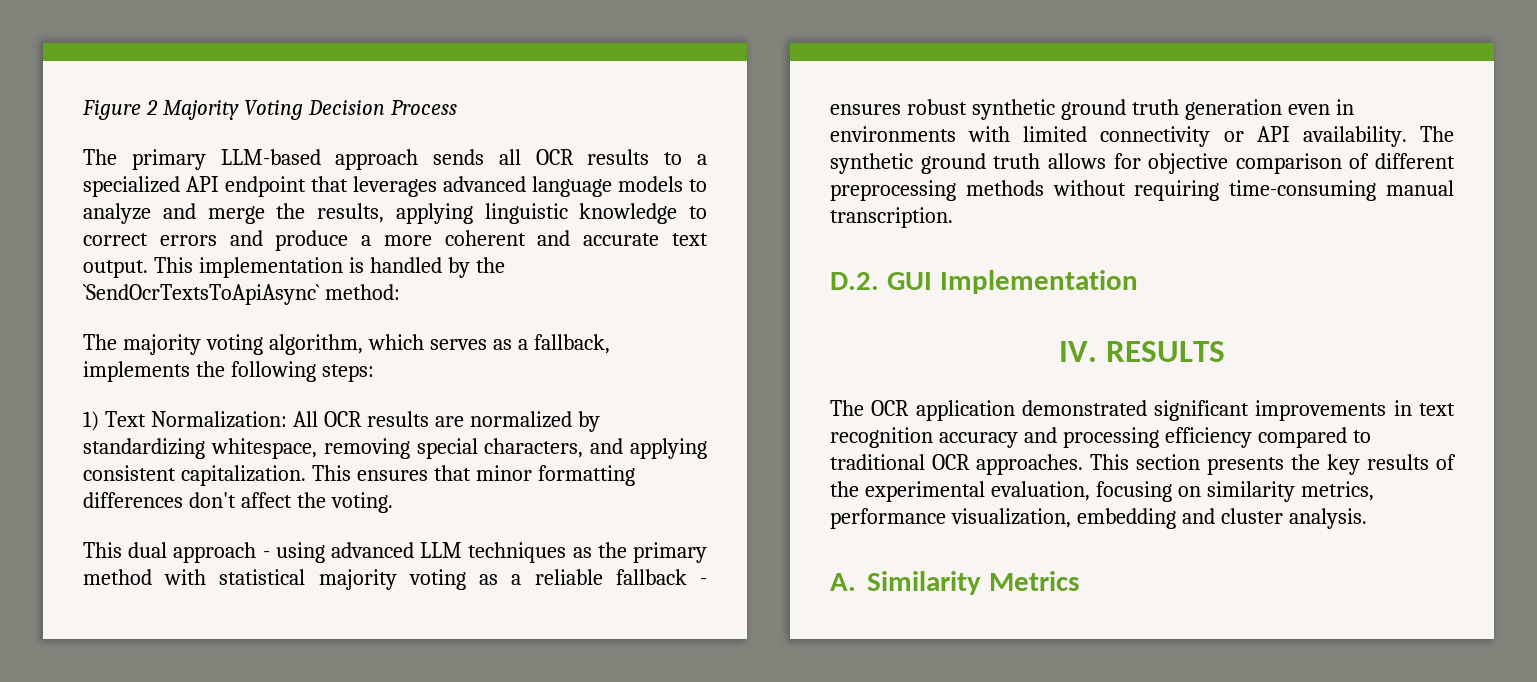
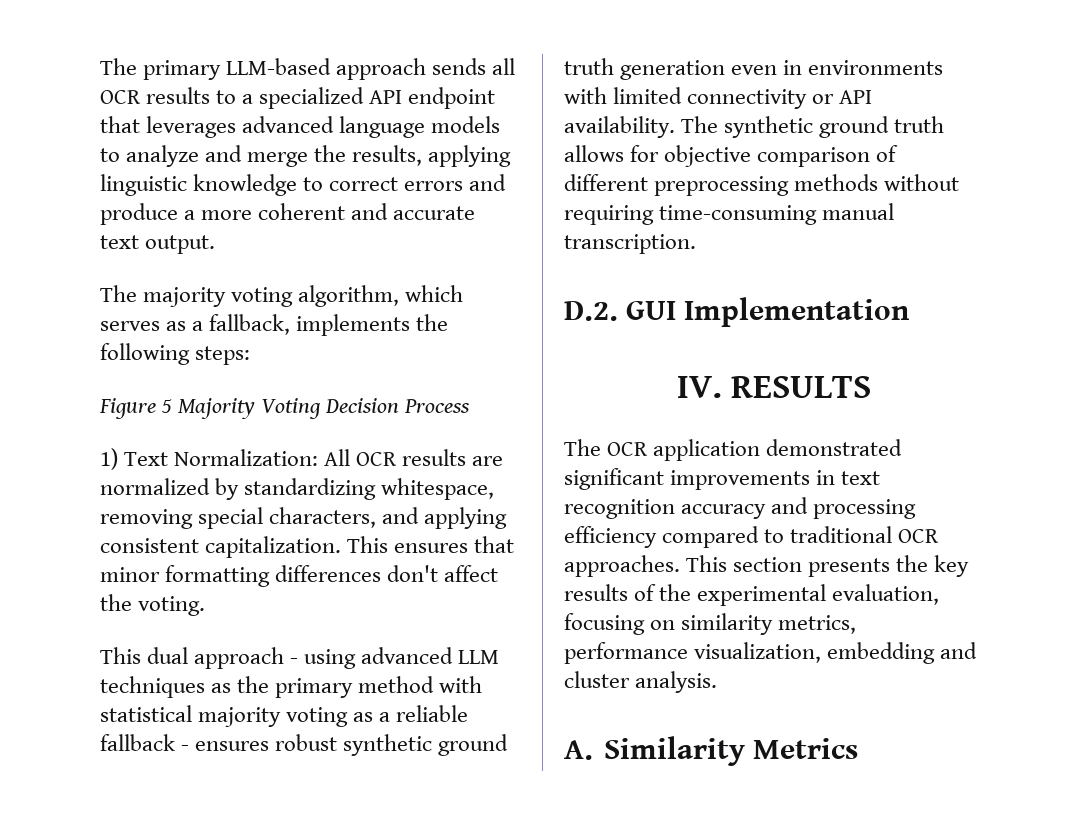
[82,100,457,120] Figure 2 Majority Voting Decision Process // -> (100, 66) none
[153,257,505,278] [83,284,400,305] This implementation is handled by the `SendOcrTextsToApiAsync` method: -> (216, 244) none
(374, 373) none -> [99,398,471,419] // Figure 5 Majority Voting Decision Process

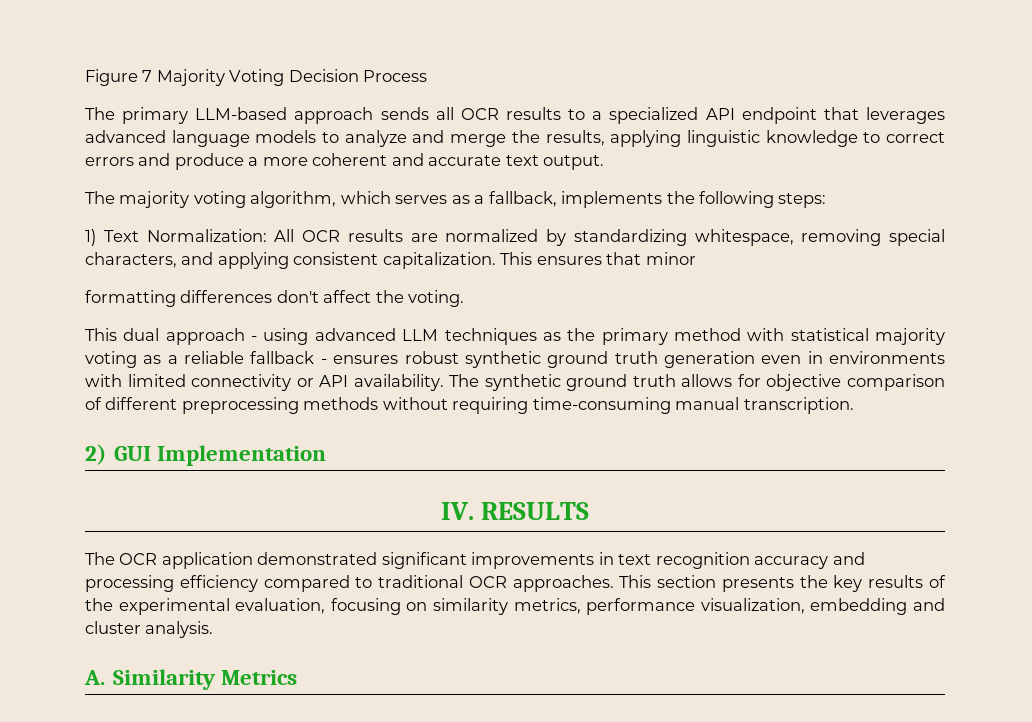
(100, 66) none -> [85,69,428,86] Figure 7 Majority Voting Decision Process //
[99,398,471,419] // Figure 5 Majority Voting Decision Process -> (827, 200) none
(160, 574) none -> (696, 258) //
[564,301,618,321] D.2. -> [85,444,106,465] 2)

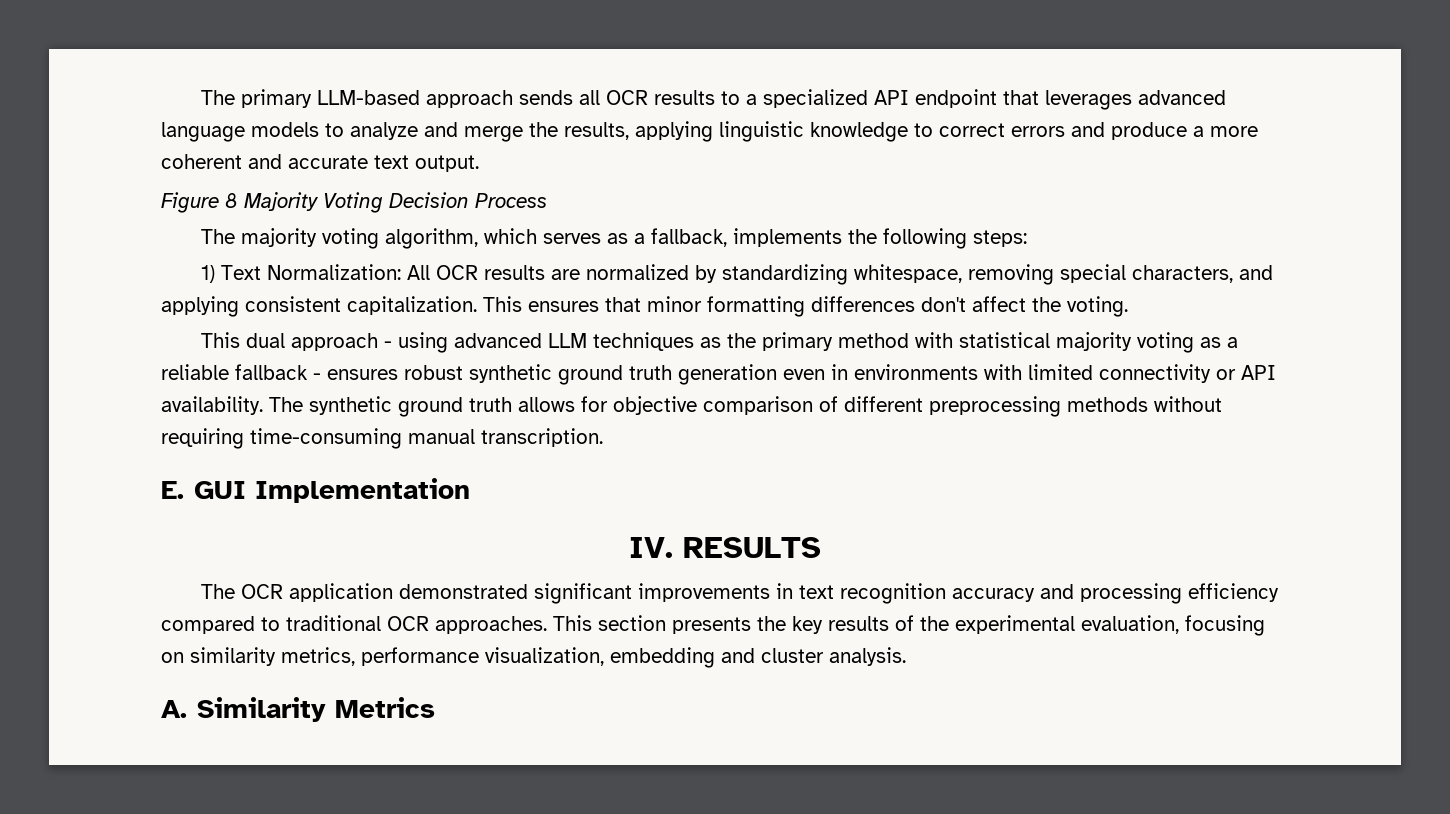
[85,69,428,86] Figure 7 Majority Voting Decision Process // -> (201, 97) none
(605, 162) none -> [161,192,547,213] // Figure 8 Majority Voting Decision Process
(696, 258) // -> (702, 304) none
[85,444,106,465] 2) -> [161,481,184,499] E.

